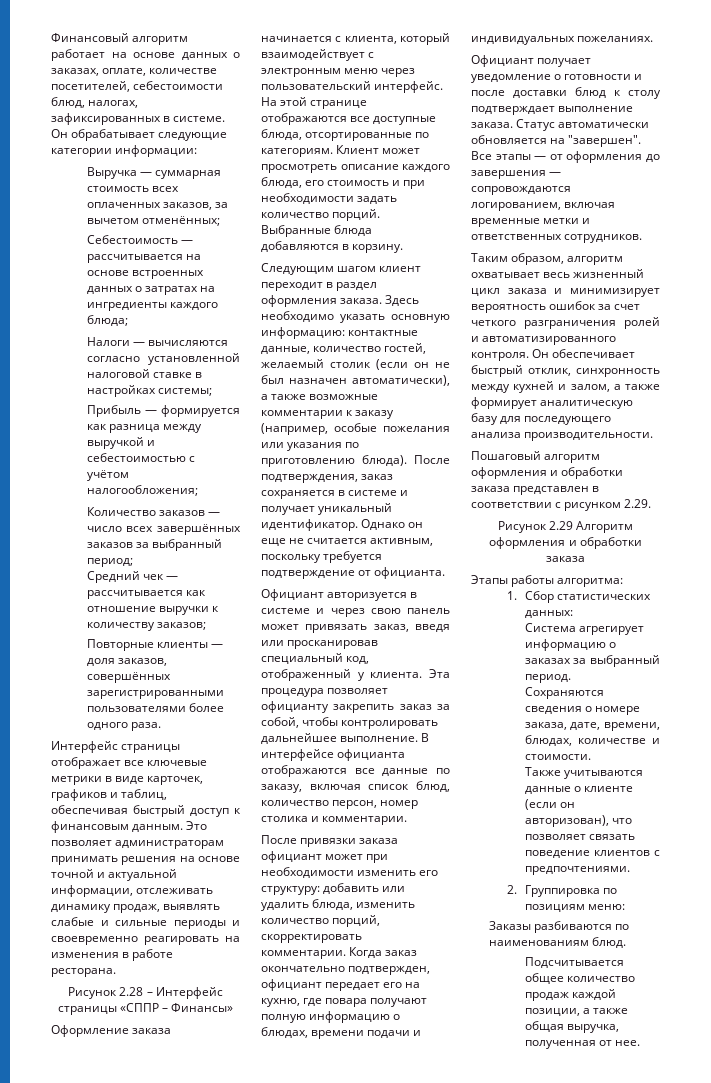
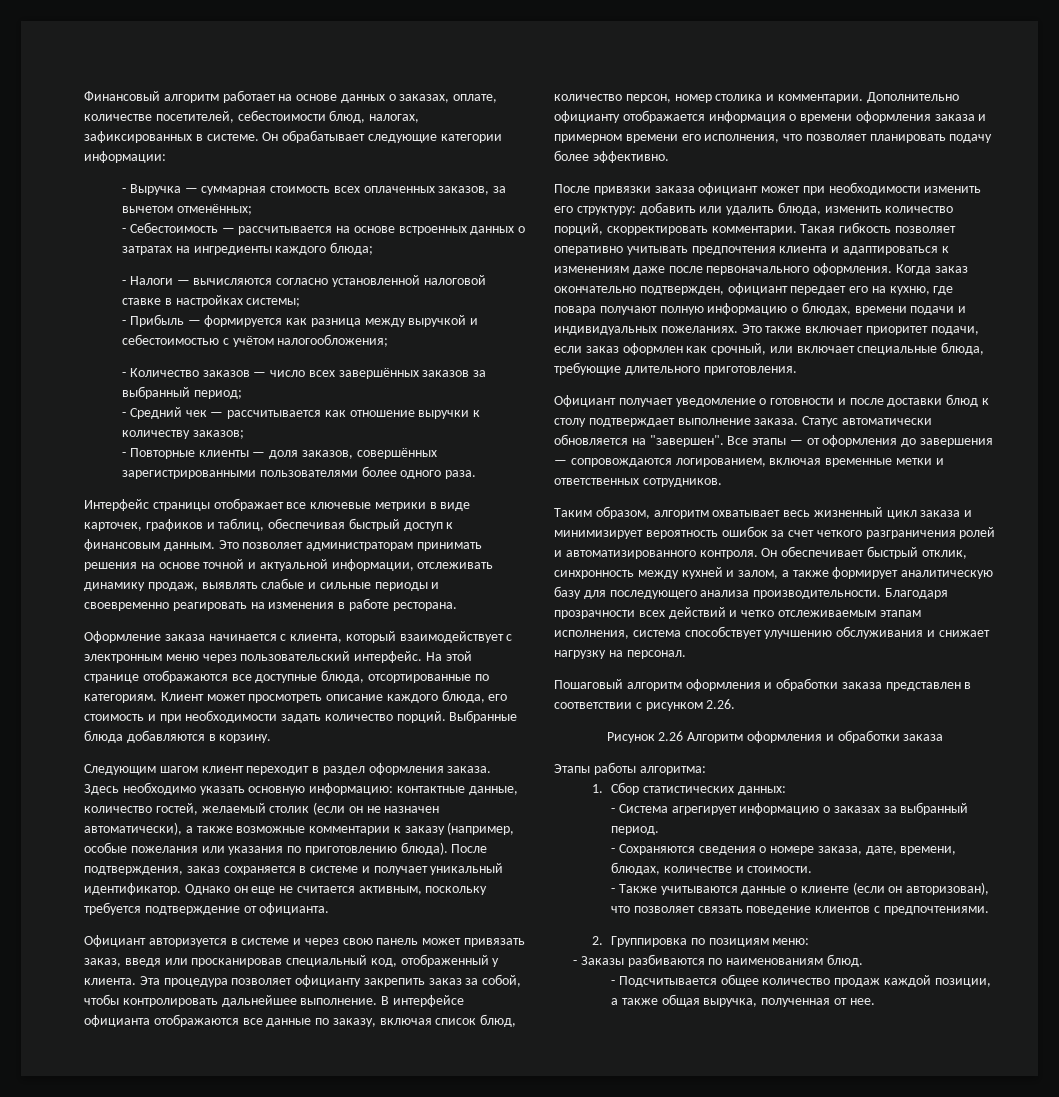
(198, 151) none -> [122,188,127,193] -
(221, 221) none -> [122,228,127,233] -
(128, 320) none -> [122,280,127,285] -
(213, 392) none -> [122,320,127,325] -
(198, 490) none -> [122,372,127,377] -
(133, 562) none -> [122,412,127,417] -
(207, 626) none -> [122,452,127,457] -
[68,987,223,999] [57,1003,234,1015] // Рисунок 2.28 – Интерфейс страницы «СППР – Финансы» -> (457, 606) none
[261,375,284,384] был -> (381, 809) none
(408, 820) none -> [866,92,959,103] [554,110,987,123] [554,134,993,143] [554,150,669,163] Дополнительно официанту отображается информация о времени оформления заказа и примерном времени его исполнения, что позволяет планировать подачу более эффективно.
(346, 954) none -> [800,222,956,233] [554,246,949,255] [554,263,893,275] Такая гибкость позволяет оперативно учитывать предпочтения клиента и адаптироваться к изменениям даже после первоначального оформления.
(654, 39) none -> [741,324,979,335] [554,342,985,355] [554,362,797,375] Это также включает приоритет подачи, если заказ оформлен как срочный, или включает специальные блюда, требующие длительного приготовления.
(654, 436) none -> [884,588,948,599] [554,607,921,619] [554,626,990,639] [554,650,686,659] Благодаря прозрачности всех действий и четко отслеживаемым этапам исполнения, система способствует улучшению обслуживания и снижает нагрузку на персонал.
[624,499,652,508] [497,521,573,533] 2.29. // Рисунок 2.29 -> [706,699,736,709] [606,731,684,743] 2.26. // Рисунок 2.26
(573, 614) none -> [611,808,616,813] -
(571, 678) none -> [611,848,616,853] -
(591, 757) none -> [611,888,616,893] -
(626, 907) none -> [573,960,578,965] -
(627, 942) none -> [611,980,616,985] -

